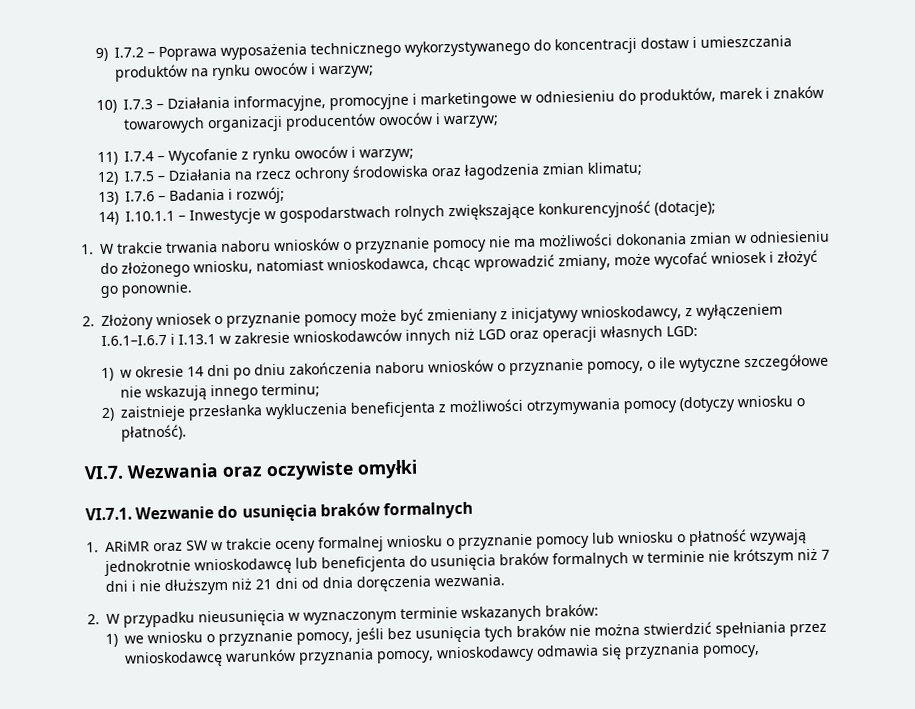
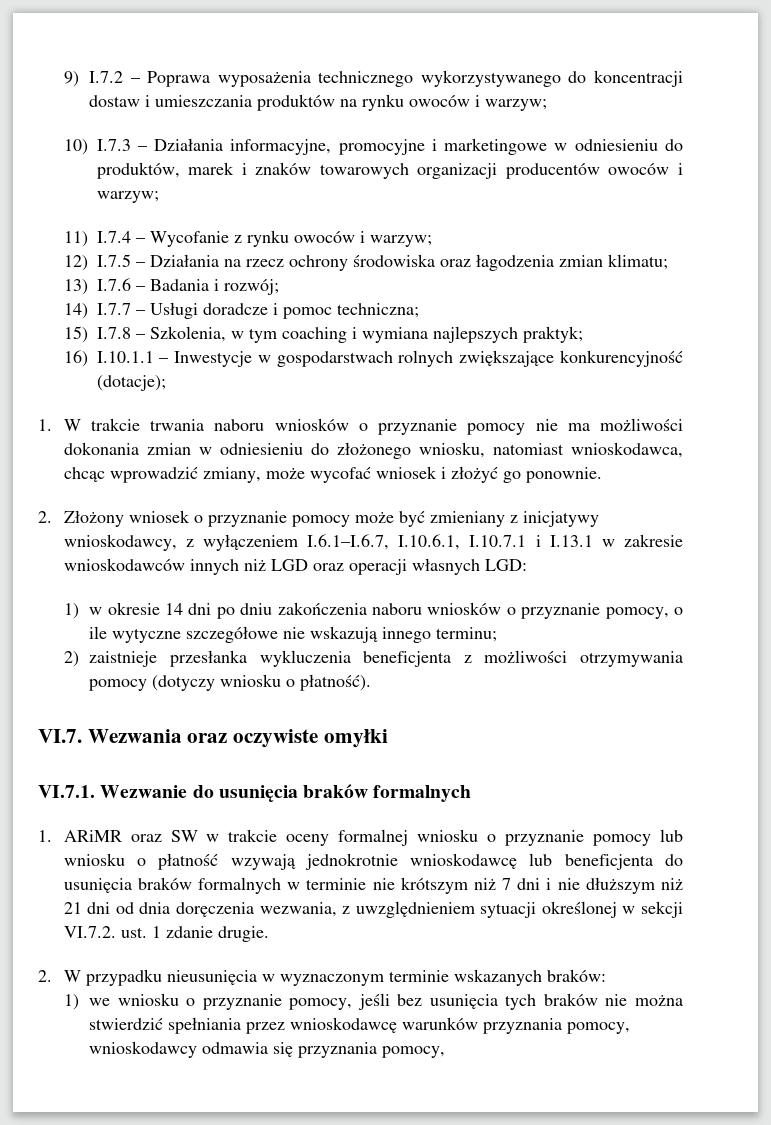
(120, 218) none -> [96,302,419,319] [63,326,583,343] [63,350,88,367] I.7.7 – Usługi doradcze i pomoc techniczna; // 15) I.7.8 – Szkolenia, w tym coaching i wymiana najlepszych praktyk; // 16)
[101,334,167,347] I.6.1–I.6.7 -> [307,534,527,550] I.6.1–I.6.7, I.10.6.1, I.10.7.1
[434,574,505,587] wezwania. -> [259,901,683,918] [63,926,269,942] wezwania, z uwzględnieniem sytuacji określonej w sekcji VI.7.2. ust. 1 zdanie drugie.

